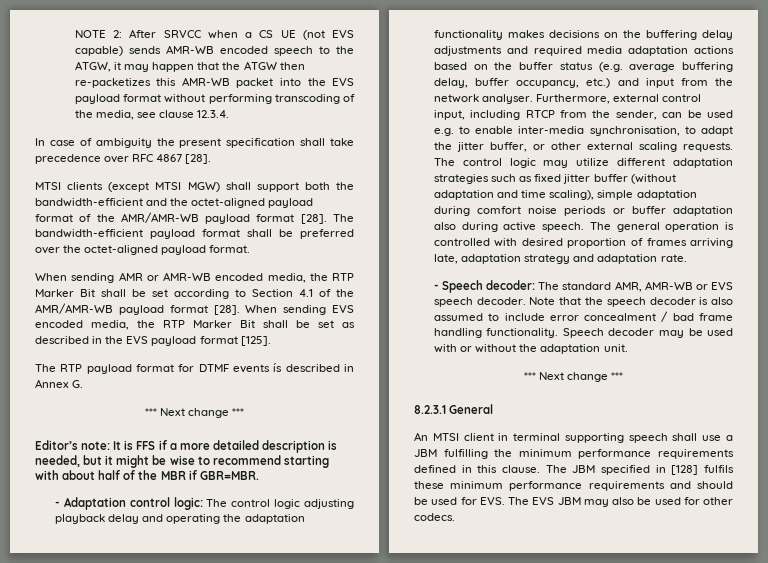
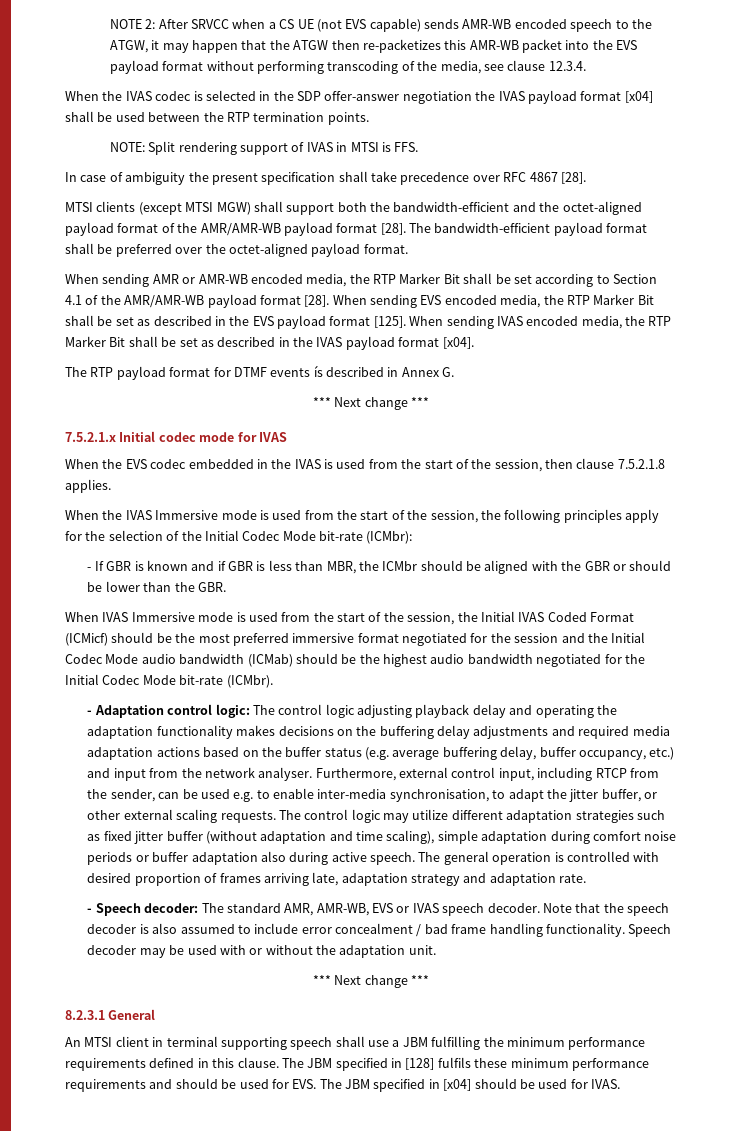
(230, 114) none -> [65,90,653,104] [65,111,369,125] [109,141,419,155] // When the IVAS codec is selected in the SDP offer-answer negotiation the IVAS payload format [x04] shall be used between the RTP termination points. // NOTE: Split rendering support of IVAS in MTSI is FFS.
(271, 341) none -> [409,316,672,329] [65,336,474,350] When sending IVAS encoded media, the RTP Marker Bit shall be set as described in the IVAS payload format [x04].
[35,440,338,453] [35,455,329,468] [35,470,259,480] Editor’s note: It is FFS if a more detailed description is needed, but it might be wise to recommend starting with about half of the MBR if GBR=MBR. -> [65,431,287,442] [65,458,665,472] [65,479,111,493] [65,509,659,523] [65,530,413,544] [87,560,672,574] [87,581,226,592] [65,611,634,625] [65,632,646,646] [65,653,645,667] [65,674,273,688] 7.5.2.1.x Initial codec mode for IVAS // When the EVS codec embedded in the IVAS is used from the start of the session, then clause 7.5.2.1.8 applies. // When the IVAS Immersive mode is used from the start of the session, the following principles apply for the selection of the Initial Codec Mode bit-rate (ICMbr): // - If GBR is known and if GBR is less than MBR, the ICMbr should be aligned with the GBR or should be lower than the GBR. // When IVAS Immersive mode is used from the start of the session, the Initial IVAS Coded Format (ICMicf) should be the most preferred immersive format negotiated for the session and the Initial Codec Mode audio bandwidth (ICMab) should be the highest audio bandwidth negotiated for the Initial Codec Mode bit-rate (ICMbr).
[644,281,733,290] AMR-WB or EVS -> [316,903,439,916] AMR-WB, EVS or IVAS
[532,497,733,507] [414,513,455,521] EVS JBM may also be used for other codecs. -> [345,1078,620,1092] JBM specified in [x04] should be used for IVAS.

